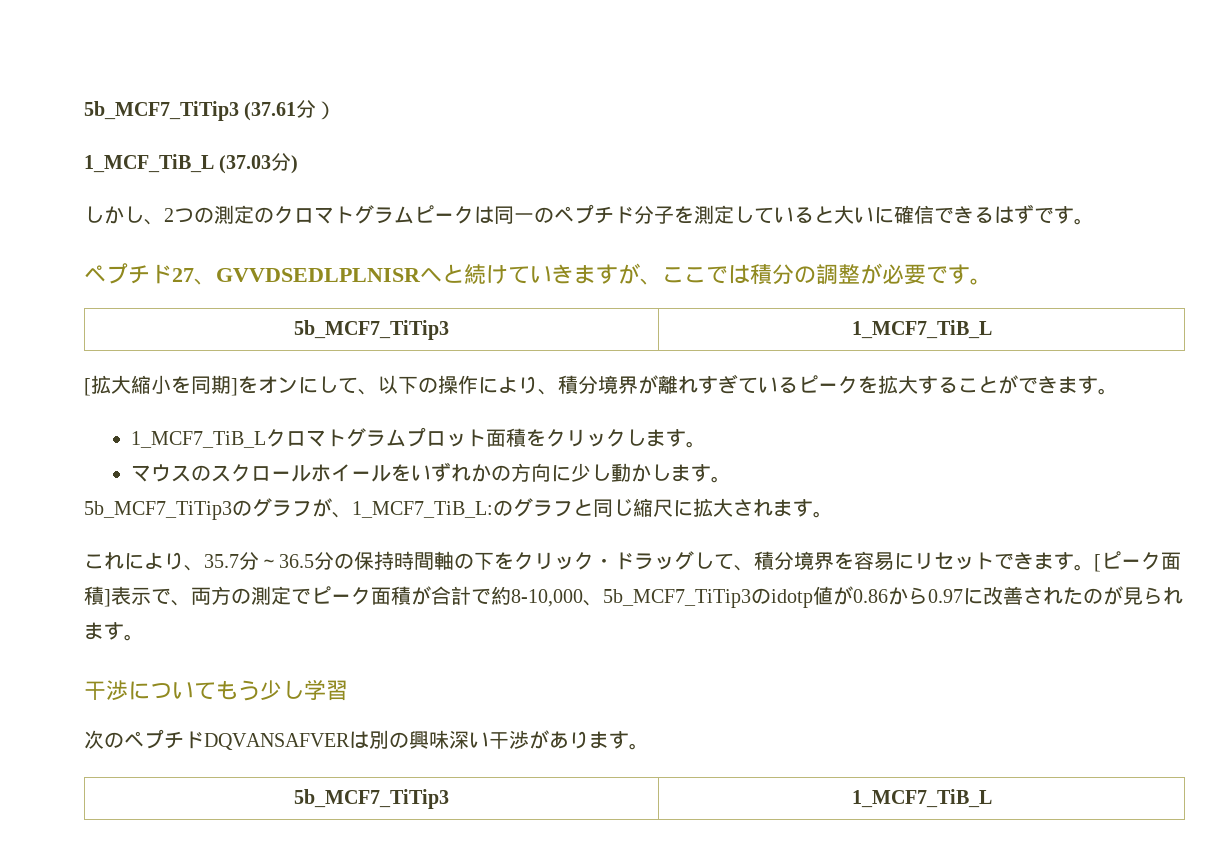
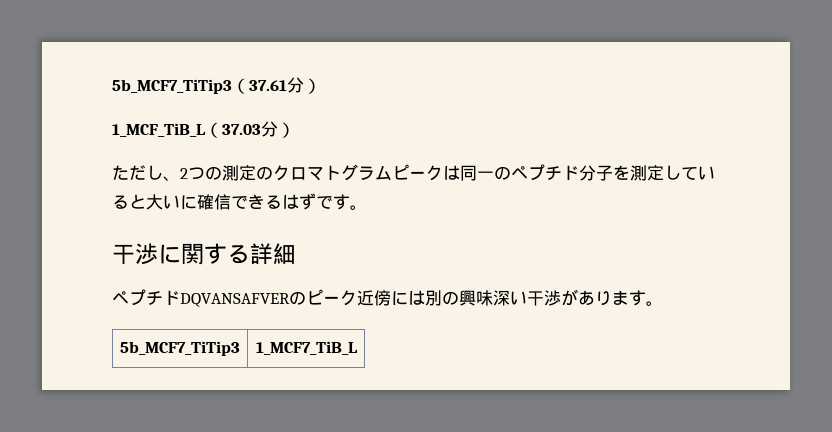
[84,101,297,121] 5b_MCF7_TiTip3 (37.61 -> [112,78,287,94] 5b_MCF7_TiTip3（37.61
[219,152,299,174] [84,206,124,224] (37.03分) // しか -> [205,121,295,138] [112,165,146,180] （37.03分） // ただ
[84,263,992,285] [294,320,449,340] [851,320,992,339] [84,374,1118,396] [130,427,706,448] [130,462,731,483] [84,498,833,520] [84,551,1181,572] [84,586,1183,608] [84,622,144,641] [84,680,348,701] [84,729,350,750] ペプチド27、GVVDSEDLPLNISRへと続けていきますが、ここでは積分の調整が必要です。 // 5b_MCF7_TiTip3 | 1_MCF7_TiB_L // [拡大縮小を同期]をオンにして、以下の操作により、積分境界が離れすぎているピークを拡大することができます。 // 1_MCF7_TiB_Lクロマトグラムプロット面積をクリックします。 // マウスのスクロールホイールをいずれかの方向に少し動かします。 // 5b_MCF7_TiTip3のグラフが、1_MCF7_TiB_L:のグラフと同じ縮尺に拡大されます。 // これにより、35.7分～36.5分の保持時間軸の下をクリック・ドラッグして、積分境界を容易にリセットできます。[ピーク面積]表示で、両方の測定でピーク面積が合計で約8-10,000、5b_MCF7_TiTip3のidotp値が0.86から0.97に改善されたのが見られます。 // 干渉についてもう少し学習 // 次のペプチドDQVANSAFVER -> [112,243,296,265] [112,289,408,307] 干渉に関する詳細 // ペプチドDQVANSAFVERのピーク近傍に

